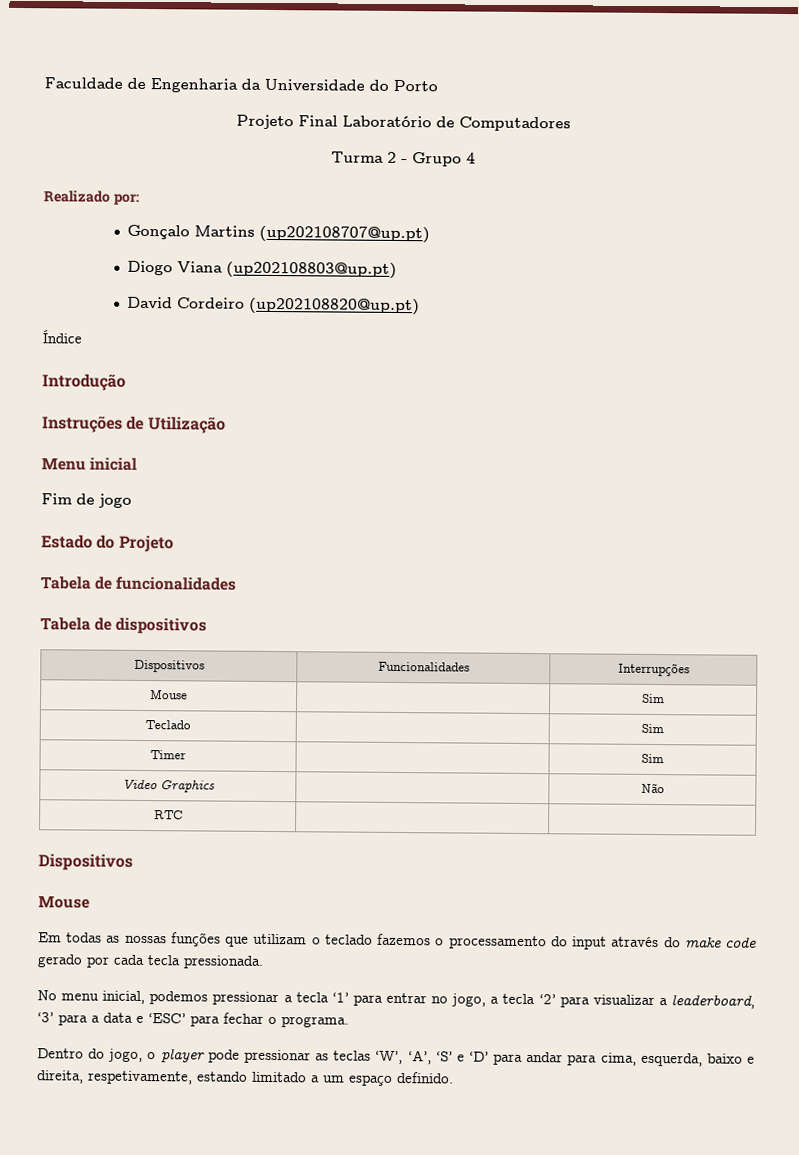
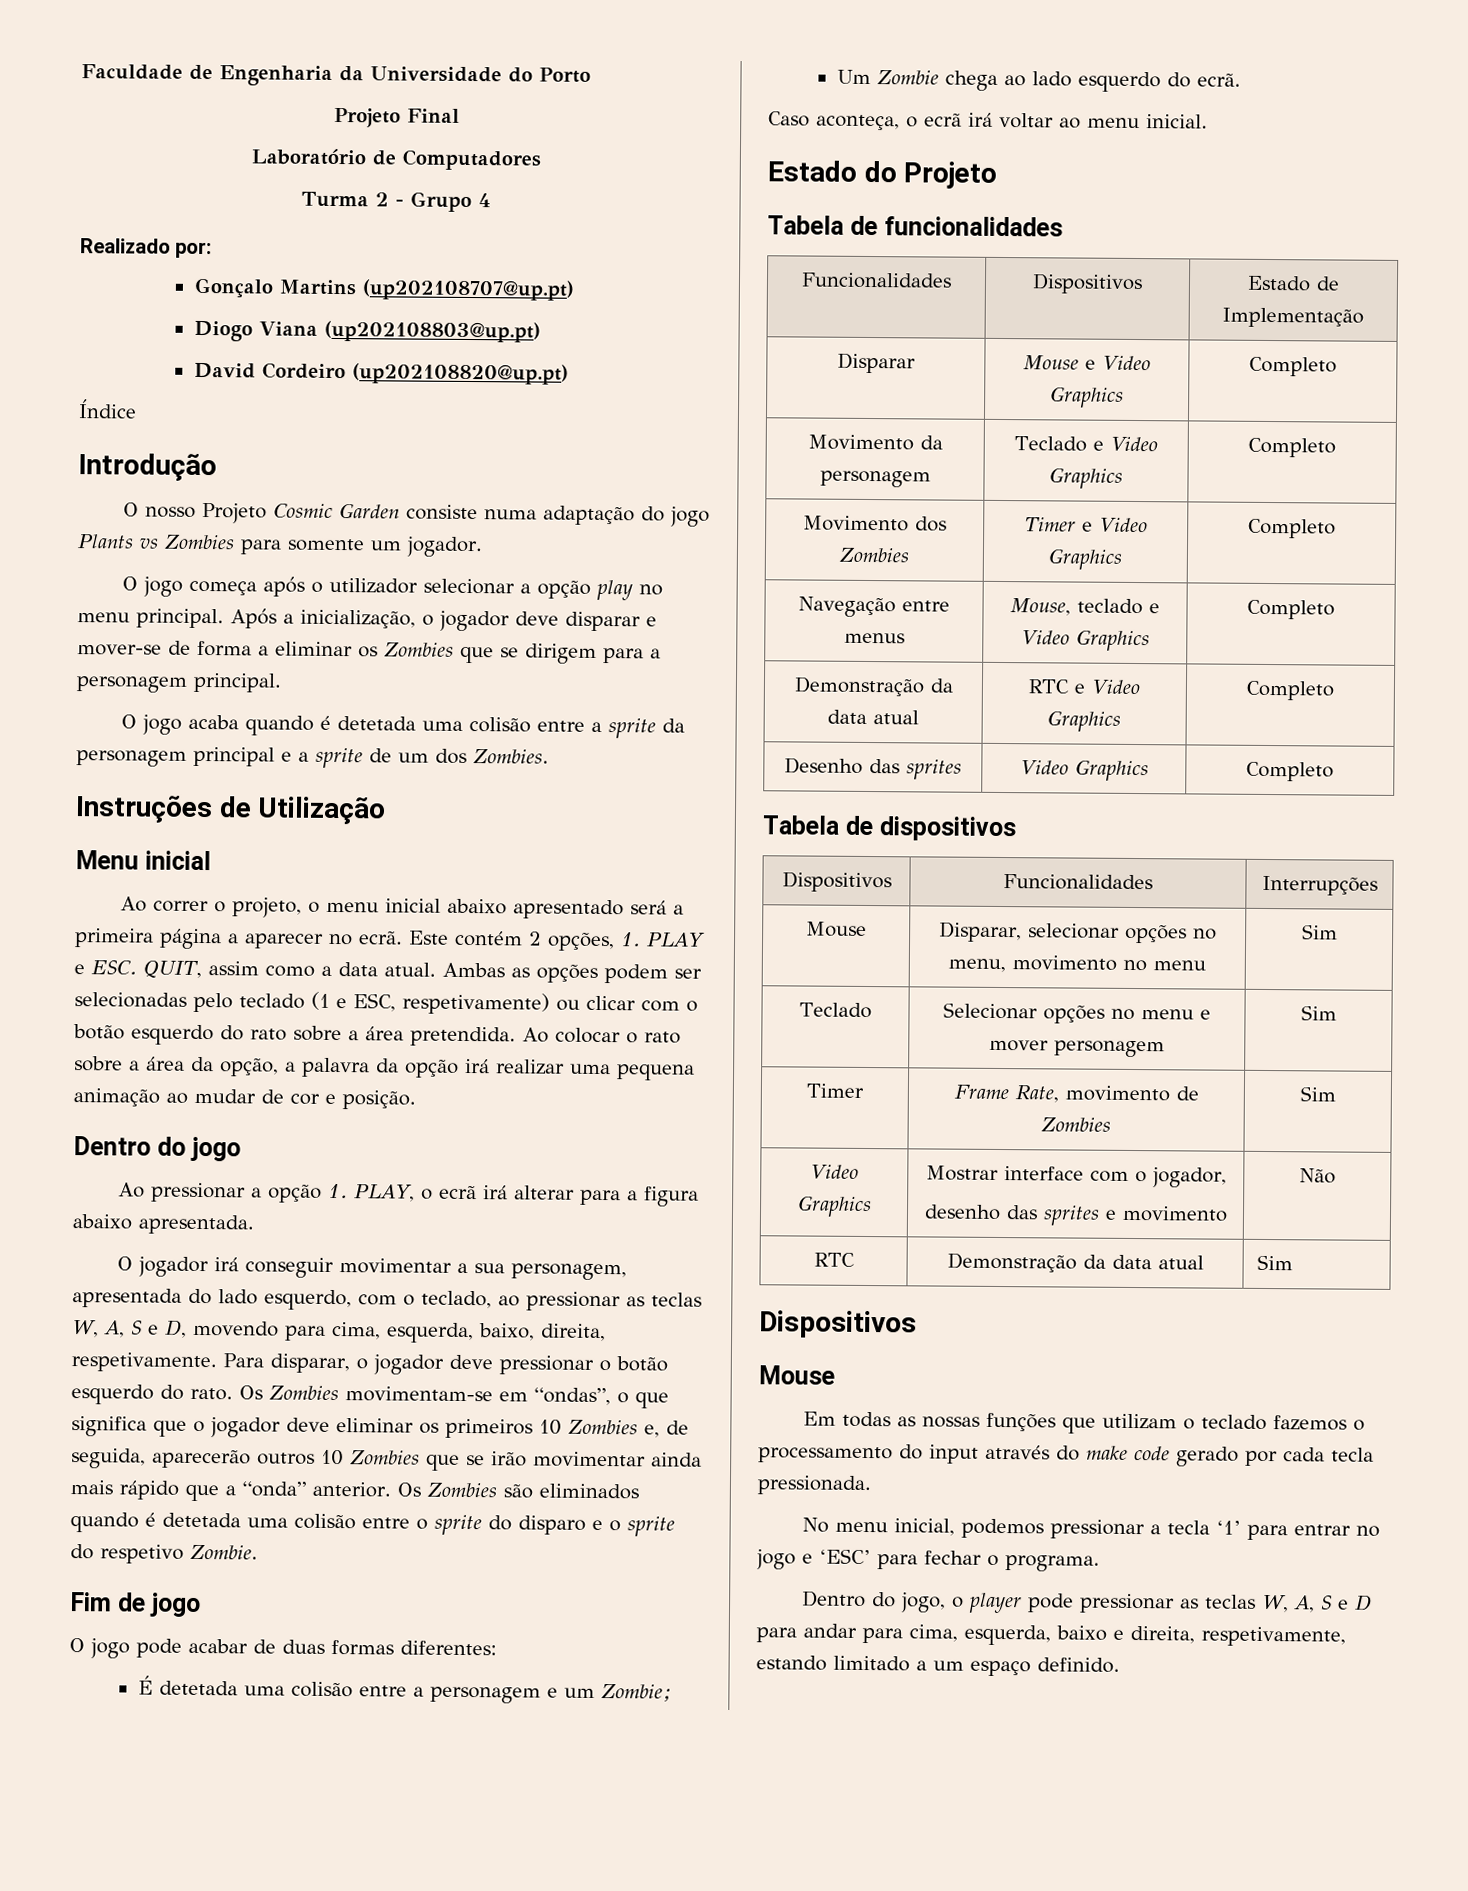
(338, 121) none -> (460, 115) //
(126, 382) none -> [122,502,710,527] [77,534,483,558] [121,576,663,601] [77,608,657,632] [77,640,661,664] [76,672,282,693] [120,714,685,739] [76,746,549,769] // O nosso Projeto Cosmic Garden consiste numa adaptação do jogo Plants vs Zombies para somente um jogador. // O jogo começa após o utilizador selecionar a opção play no menu principal. Após a inicialização, o jogador deve disparar e mover-se de forma a eliminar os Zombies que se dirigem para a personagem principal. // O jogo acaba quando é detetada uma colisão entre a sprite da personagem principal e a sprite de um dos Zombies.
[41,493,132,508] Fim de jogo -> [119,896,684,920] [74,928,705,952] [74,960,702,984] [74,991,698,1015] [73,1024,681,1047] [74,1056,695,1081] [73,1088,416,1110] [73,1136,241,1162] [117,1182,699,1207] [72,1214,254,1235] [116,1256,627,1281] [72,1288,702,1312] [72,1319,606,1344] [71,1352,668,1375] [71,1384,669,1409] [71,1416,689,1439] [71,1448,702,1471] [70,1480,639,1502] [70,1512,675,1537] [70,1544,258,1564] [69,1592,201,1618] [69,1638,497,1659] [137,1675,672,1704] [836,69,1241,93] [768,111,1208,131] Ao correr o projeto, o menu inicial abaixo apresentado será a primeira página a aparecer no ecrã. Este contém 2 opções, 1. PLAY e ESC. QUIT, assim como a data atual. Ambas as opções podem ser selecionadas pelo teclado (1 e ESC, respetivamente) ou clicar com o botão esquerdo do rato sobre a área pretendida. Ao colocar o rato sobre a área da opção, a palavra da opção irá realizar uma pequena animação ao mudar de cor e posição. // Dentro do jogo // Ao pressionar a opção 1. PLAY, o ecrã irá alterar para a figura abaixo apresentada. // O jogador irá conseguir movimentar a sua personagem, apresentada do lado esquerdo, com o teclado, ao pressionar as teclas W, A, S e D, movendo para cima, esquerda, baixo, direita, respetivamente. Para disparar, o jogador deve pressionar o botão esquerdo do rato. Os Zombies movimentam-se em “ondas”, o que significa que o jogador deve eliminar os primeiros 10 Zombies e, de seguida, aparecerão outros 10 Zombies que se irão movimentar ainda mais rápido que a “onda” anterior. Os Zombies são eliminados quando é detetada uma colisão entre o sprite do disparo e o sprite do respetivo Zombie. // Fim de jogo // O jogo pode acabar de duas formas diferentes: // É detetada uma colisão entre a personagem e um Zombie; // Um Zombie chega ao lado esquerdo do ecrã. // Caso aconteça, o ecrã irá voltar ao menu inicial.
(237, 583) none -> [801,272,952,289] [1032,273,1143,295] [1247,275,1340,292] [1222,307,1364,328] [837,352,916,374] [1023,355,1152,371] [1050,386,1124,408] [1249,356,1337,377] [807,434,943,451] [819,470,931,488] [1013,436,1159,452] [1049,467,1123,489] [1248,437,1336,458] [803,515,947,532] [839,547,909,563] [1024,517,1149,533] [1048,548,1122,570] [1248,518,1336,539] [798,596,950,618] [843,632,905,644] [1010,598,1160,616] [1020,629,1150,652] [1247,599,1335,620] [793,676,954,697] [827,709,919,725] [1028,679,1142,695] [1047,710,1121,732] [1246,680,1334,701] [784,757,962,780] [1019,759,1149,782] [1246,761,1334,782] // Funcionalidades | Dispositivos | Estado de Implementação // Disparar | Mouse e Video Graphics | Completo // Movimento da personagem | Teclado e Video Graphics | Completo // Movimento dos Zombies | Timer e Video Graphics | Completo // Navegação entre menus | Mouse, teclado e Video Graphics | Completo // Demonstração da data atual | RTC e Video Graphics | Completo // Desenho das sprites | Video Graphics | Completo
[642,693,665,704] [145,720,191,730] [641,723,664,734] [150,750,186,760] [641,753,664,764] [121,778,215,793] [640,782,665,794] [153,810,183,820] | Sim // Teclado | | Sim // Timer | | Sim // Video Graphics | | Não // RTC | | -> [939,921,1217,944] [948,955,1206,973] [1301,924,1338,940] [799,1002,873,1019] [943,1002,1211,1024] [989,1039,1165,1058] [1300,1005,1337,1021] [806,1083,864,1098] [953,1084,1199,1103] [1041,1117,1111,1132] [1299,1086,1336,1102] [810,1164,860,1179] [796,1195,872,1218] [925,1165,1227,1188] [923,1204,1228,1226] [1299,1168,1336,1184] [813,1252,855,1267] [946,1252,1204,1273] [1257,1254,1294,1271] Disparar, selecionar opções no menu, movimento no menu | Sim // Teclado | Selecionar opções no menu e mover personagem | Sim // Timer | Frame Rate, movimento de Zombies | Sim // Video Graphics | Mostrar interface com o jogador, // desenho das sprites e movimento | Não // RTC | Demonstração da data atual | Sim
[451,993,755,1009] [37,1012,133,1026] jogo, a tecla ‘2’ para visualizar a leaderboard, ‘3’ para a data -> [756,1549,796,1570] jogo
[375,1050,489,1065] ‘W’, ‘A’, ‘S’ e ‘D’ -> [1261,1594,1372,1613] W, A, S e D

